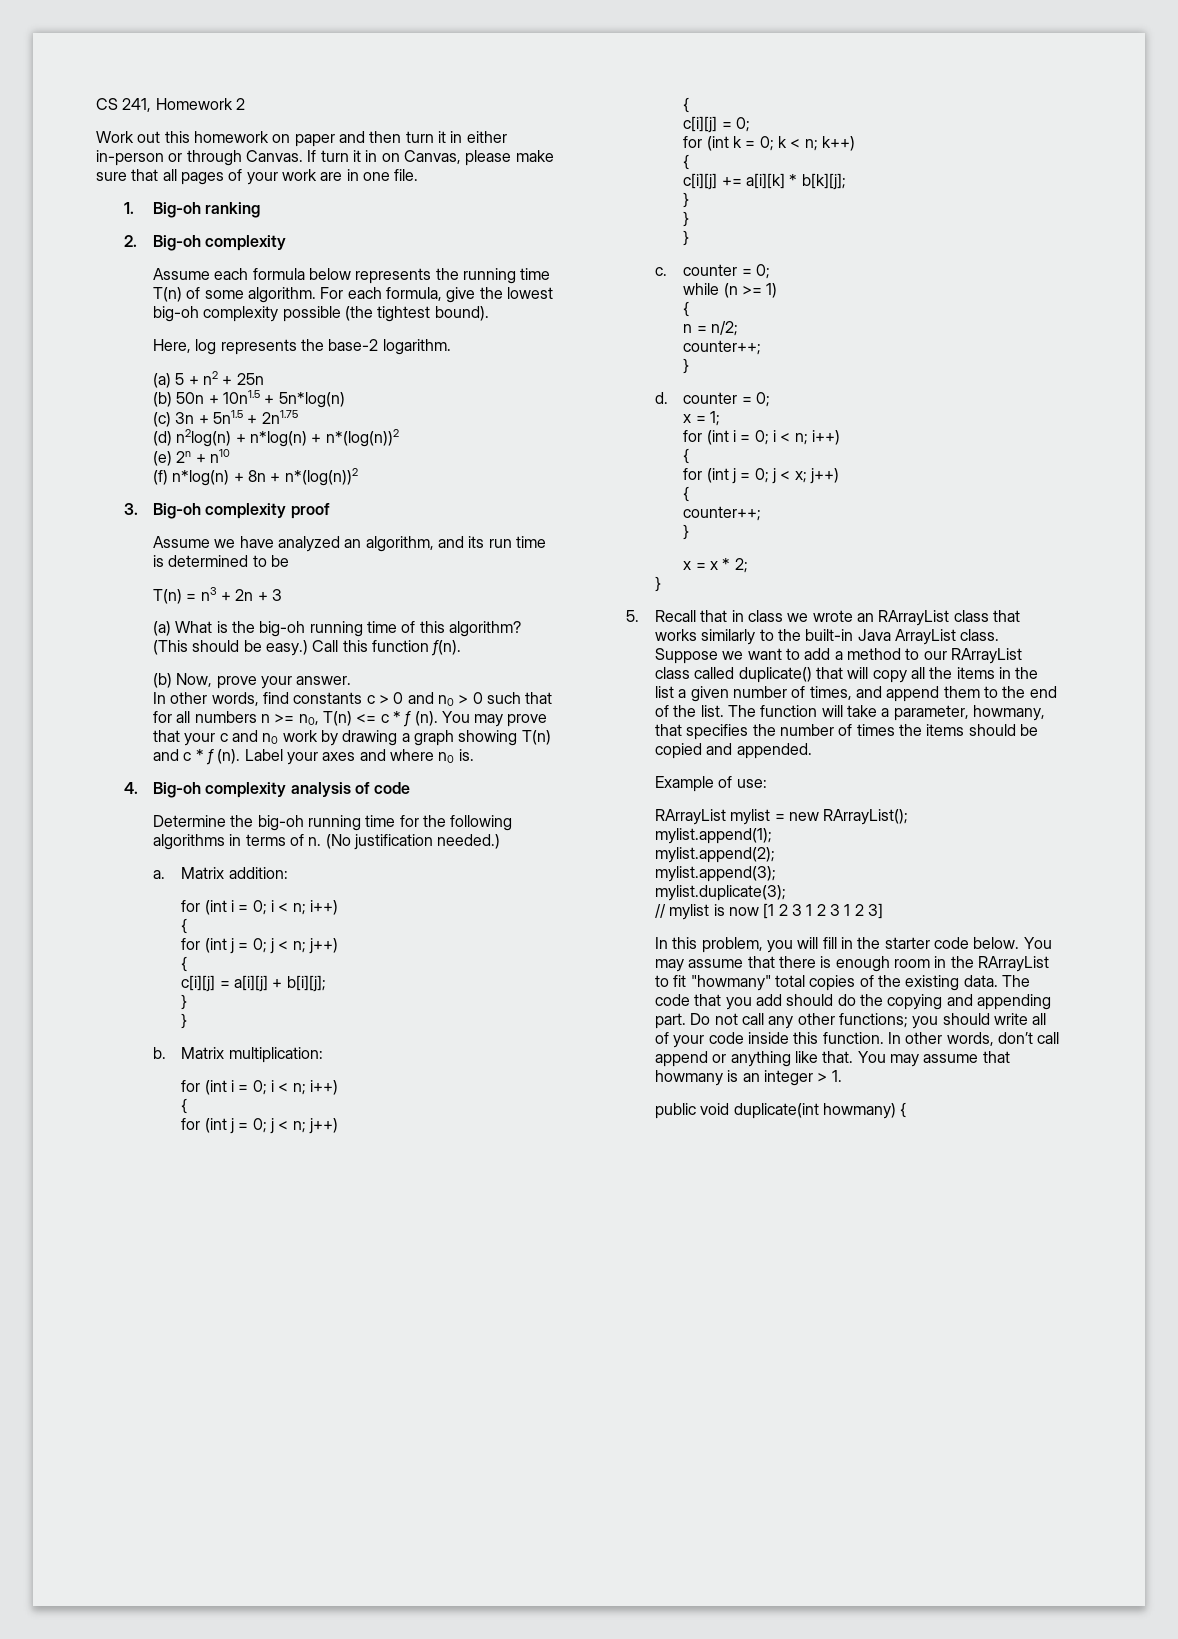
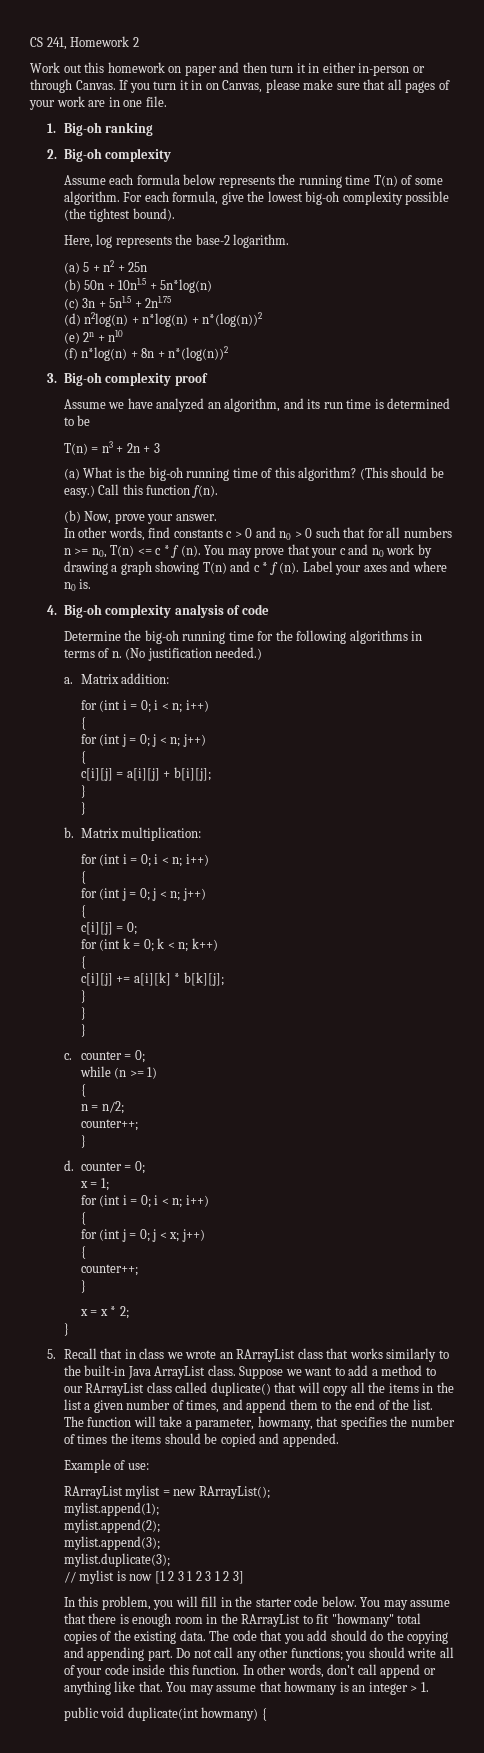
(317, 156) none -> [129,83,150,93] you

